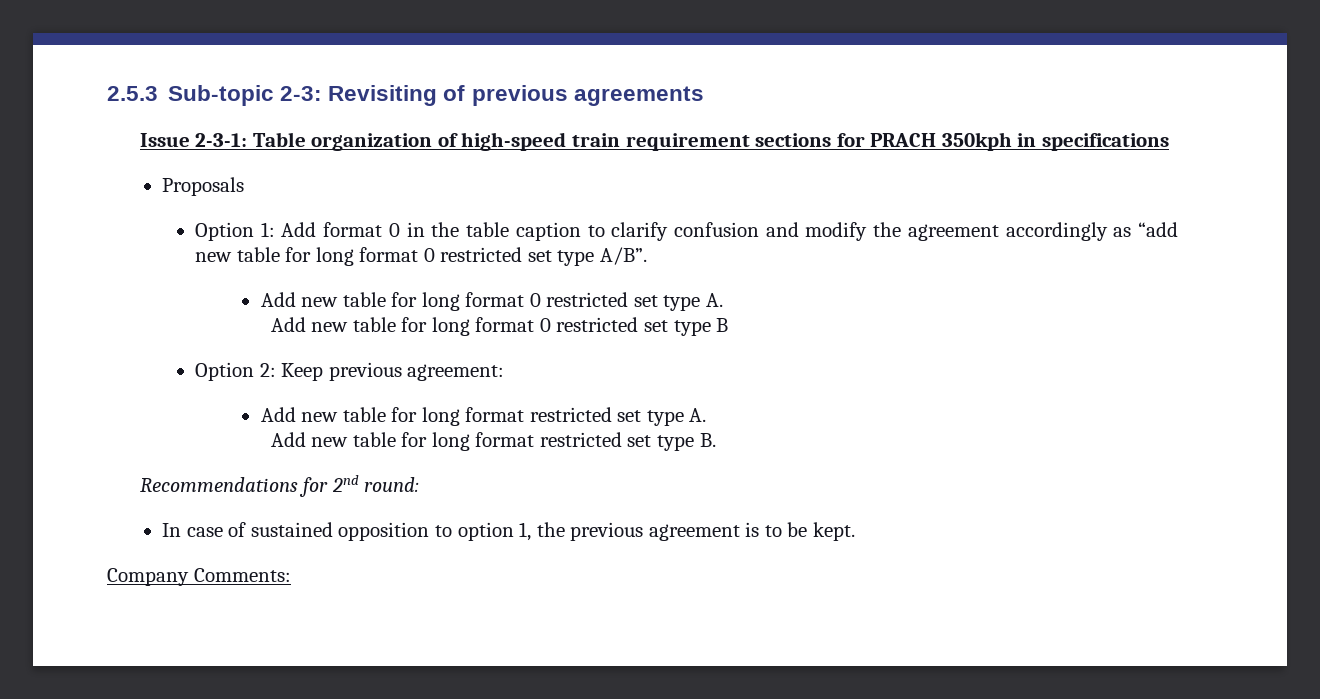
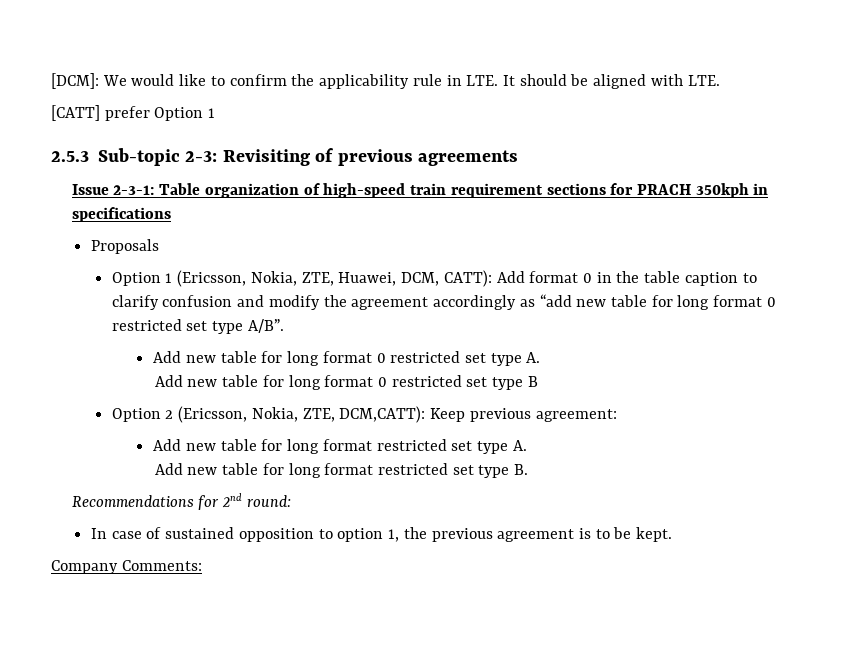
(107, 93) none -> [51,73,720,89] [51,105,216,121] [DCM]: We would like to confirm the applicability rule in LTE. It should be aligned with LTE. // [CATT] prefer Option 1 //
[260,222,275,237] 1: -> [165,270,492,287] 1 (Ericsson, Nokia, ZTE, Huawei, DCM, CATT):
[259,363,276,377] 2: -> [165,406,426,423] 2 (Ericsson, Nokia, ZTE, DCM,CATT):

